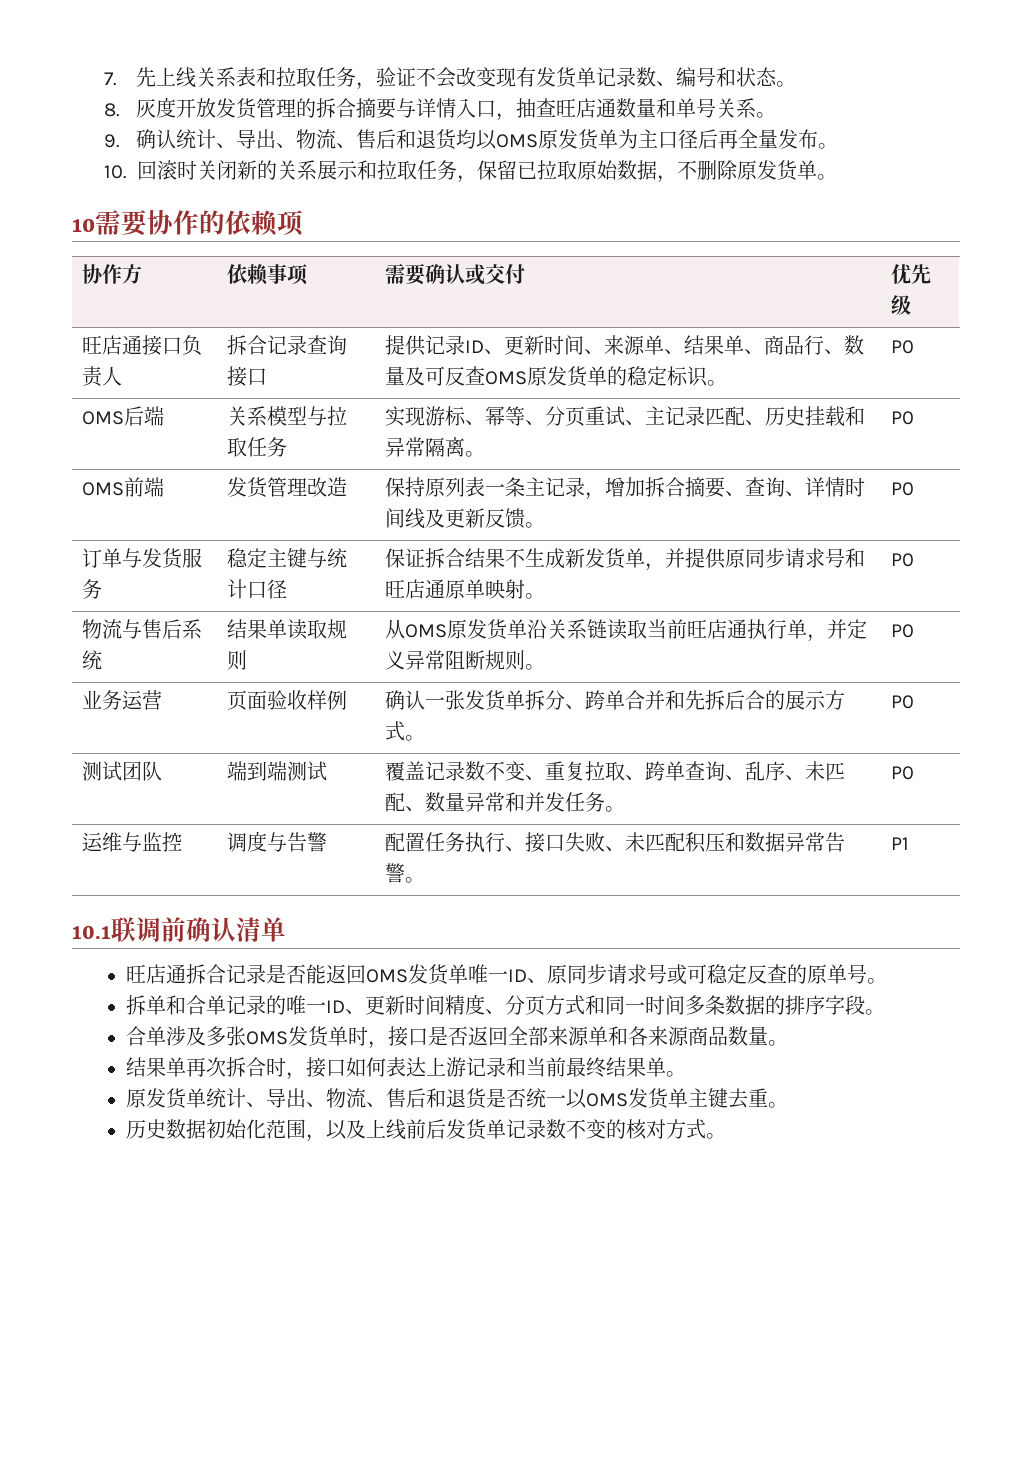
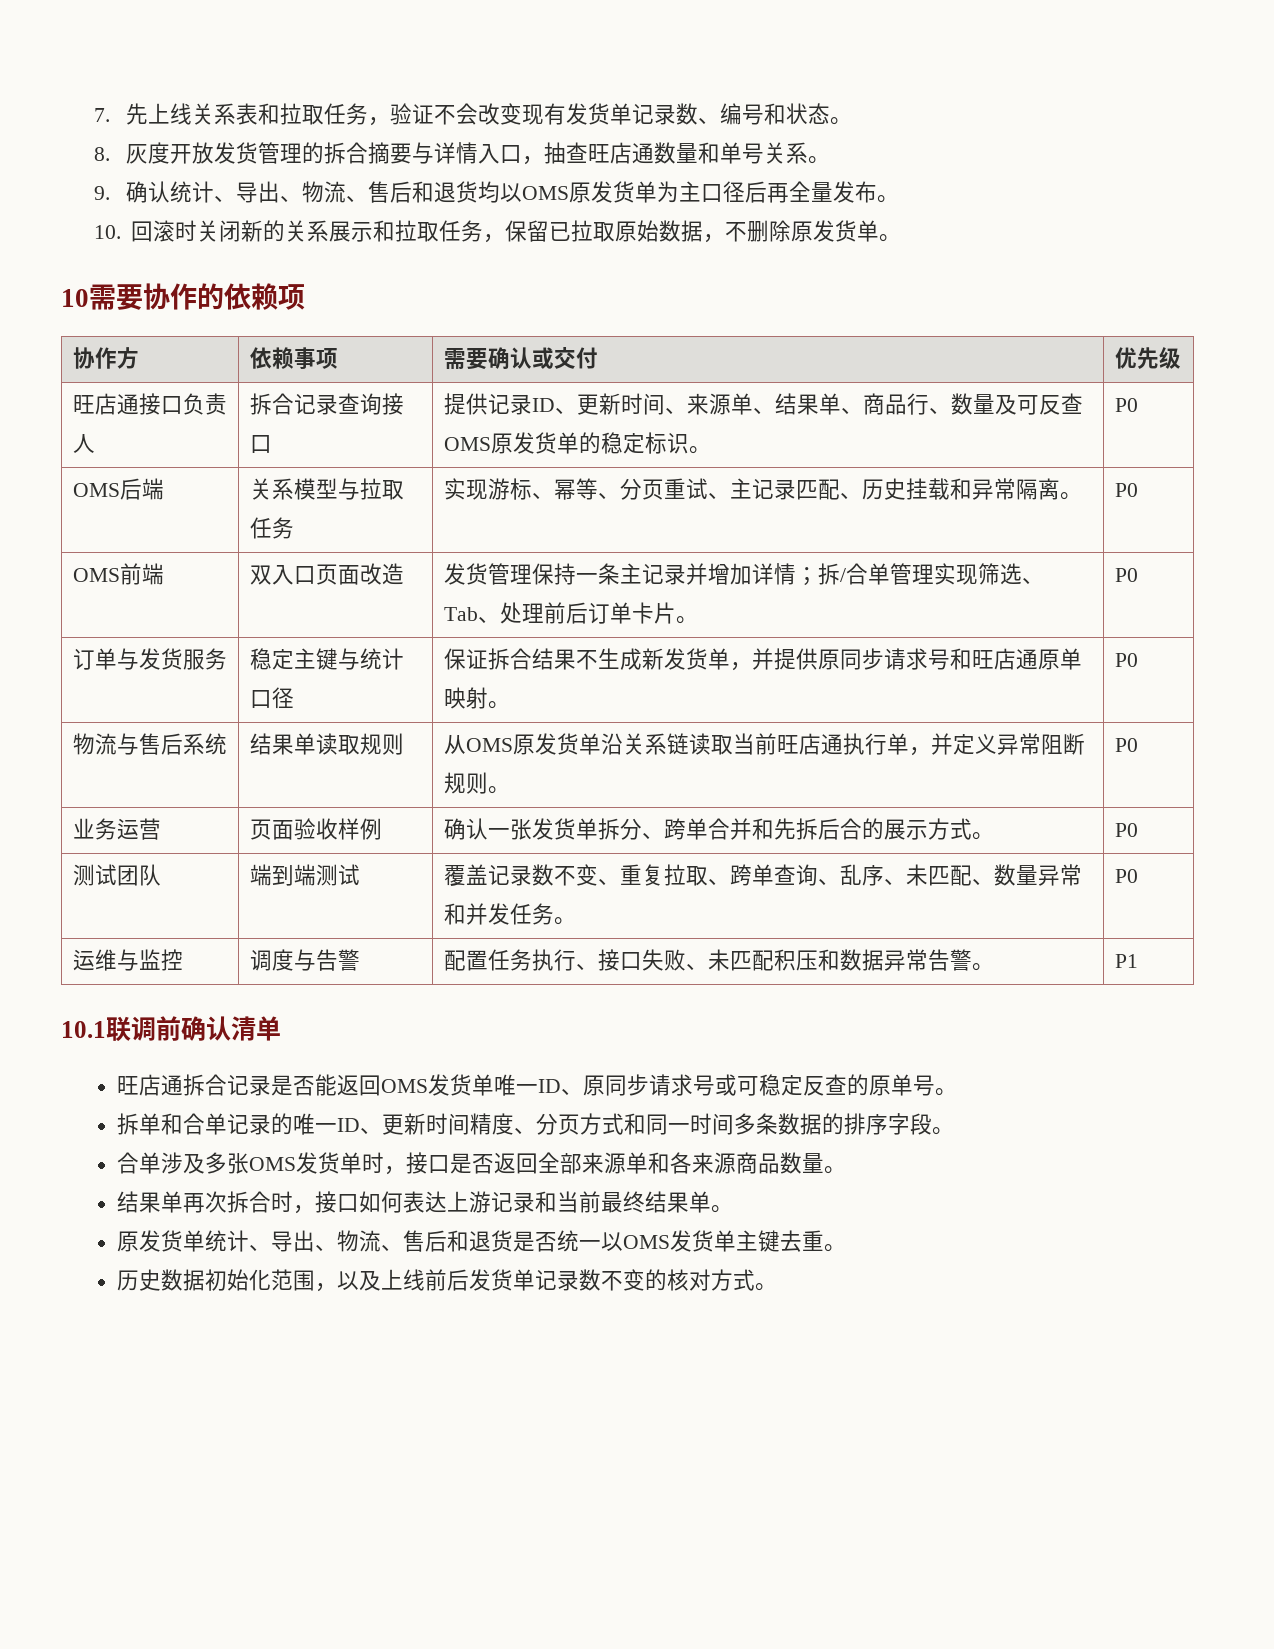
[226,477,347,498] [384,477,865,500] [384,508,525,529] | 发货管理改造 | 保持原列表一条主记录，增加拆合摘要、查询、详情时间线及更新反馈 -> [249,563,404,585] [443,563,1044,586] [443,602,676,624] | 双入口页面改造 | 发货管理保持一条主记录并增加详情；拆/合单管理实现筛选、Tab、处理前后订单卡片

